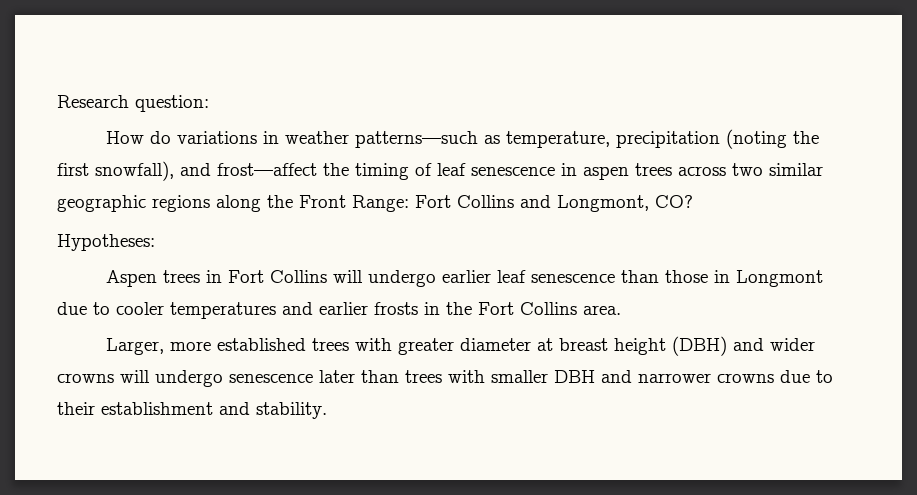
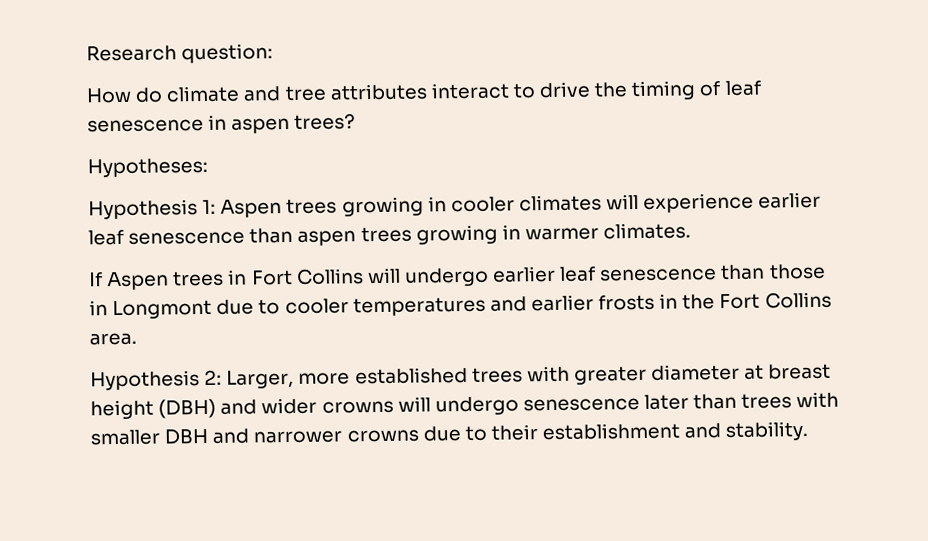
[176,129,819,149] [57,161,317,181] variations in weather patterns—such as temperature, precipitation (noting the first snowfall), and frost—affect -> [166,81,592,103] climate and tree attributes interact to drive
[635,163,823,176] [57,195,693,212] [57,234,155,251] trees across two similar geographic regions along the Front Range: Fort Collins and Longmont, CO? // Hypotheses: // -> [294,113,356,130] [87,157,208,178] [88,191,822,220] [88,222,692,246] [88,272,103,287] trees? // Hypotheses: // Hypothesis 1: Aspen trees growing in cooler climates will experience earlier leaf senescence than aspen trees growing in warmer climates. // If
(621, 310) none -> [90,369,223,391] Hypothesis 2:

